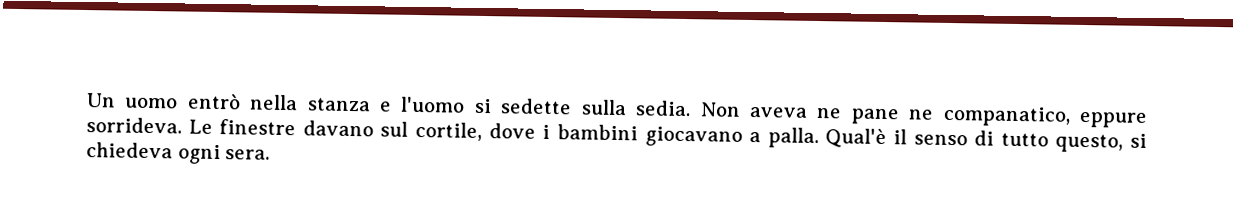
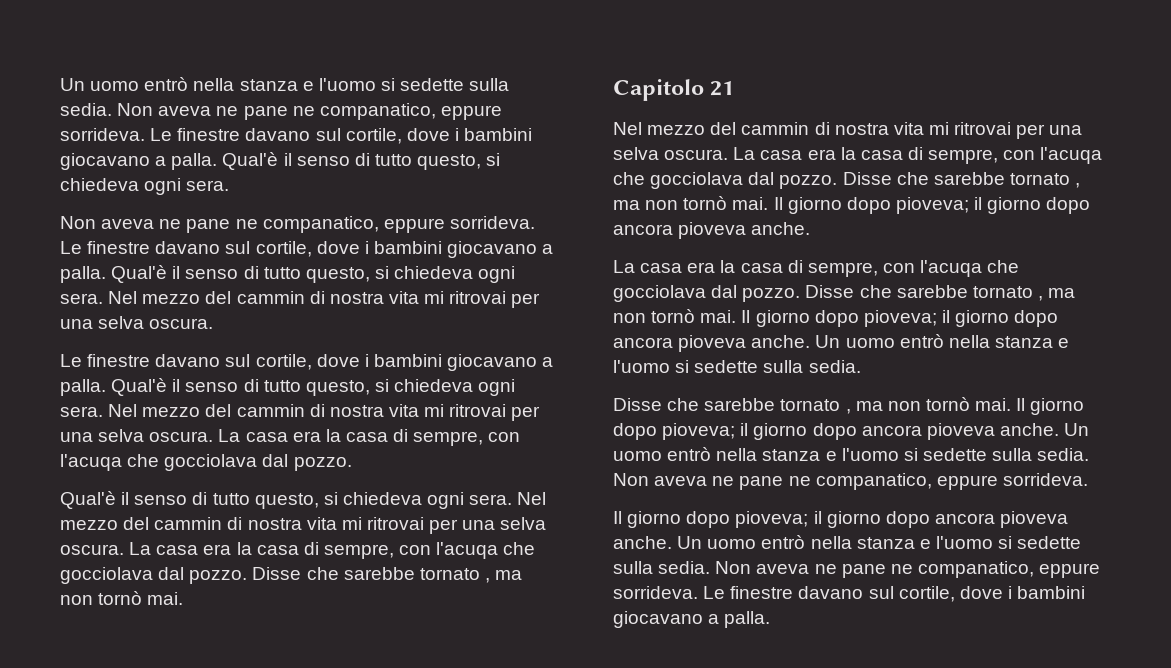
(271, 154) none -> [60,216,535,233] [60,241,554,258] [60,265,516,283] [60,291,541,308] [60,316,214,329] [60,354,554,371] [60,378,516,396] [60,404,541,421] [60,429,521,446] [60,454,352,471] [60,491,547,509] [60,517,547,534] [60,542,536,559] [60,567,523,584] [60,591,184,605] [613,79,735,101] [613,122,1083,139] [613,147,1103,164] [613,172,1081,189] [613,196,1091,214] [613,222,811,239] [613,260,1020,277] [613,285,1076,302] [613,309,1059,327] [613,334,1070,352] [613,360,861,373] [613,397,1085,415] [613,423,1090,440] [613,447,1090,461] [613,473,1088,490] [613,511,1069,528] [613,535,1082,549] [613,561,1101,578] [613,586,1086,602] [613,611,771,628] // Non aveva ne pane ne companatico, eppure sorrideva. Le finestre davano sul cortile, dove i bambini giocavano a palla. Qual'è il senso di tutto questo, si chiedeva ogni sera. Nel mezzo del cammin di nostra vita mi ritrovai per una selva oscura. // Le finestre davano sul cortile, dove i bambini giocavano a palla. Qual'è il senso di tutto questo, si chiedeva ogni sera. Nel mezzo del cammin di nostra vita mi ritrovai per una selva oscura. La casa era la casa di sempre, con l'acuqa che gocciolava dal pozzo. // Qual'è il senso di tutto questo, si chiedeva ogni sera. Nel mezzo del cammin di nostra vita mi ritrovai per una selva oscura. La casa era la casa di sempre, con l'acuqa che gocciolava dal pozzo. Disse che sarebbe tornato , ma non tornò mai. // Capitolo 21 // Nel mezzo del cammin di nostra vita mi ritrovai per una selva oscura. La casa era la casa di sempre, con l'acuqa che gocciolava dal pozzo. Disse che sarebbe tornato , ma non tornò mai. Il giorno dopo pioveva; il giorno dopo ancora pioveva anche. // La casa era la casa di sempre, con l'acuqa che gocciolava dal pozzo. Disse che sarebbe tornato , ma non tornò mai. Il giorno dopo pioveva; il giorno dopo ancora pioveva anche. Un uomo entrò nella stanza e l'uomo si sedette sulla sedia. // Disse che sarebbe tornato , ma non tornò mai. Il giorno dopo pioveva; il giorno dopo ancora pioveva anche. Un uomo entrò nella stanza e l'uomo si sedette sulla sedia. Non aveva ne pane ne companatico, eppure sorrideva. // Il giorno dopo pioveva; il giorno dopo ancora pioveva anche. Un uomo entrò nella stanza e l'uomo si sedette sulla sedia. Non aveva ne pane ne companatico, eppure sorrideva. Le finestre davano sul cortile, dove i bambini giocavano a palla.

